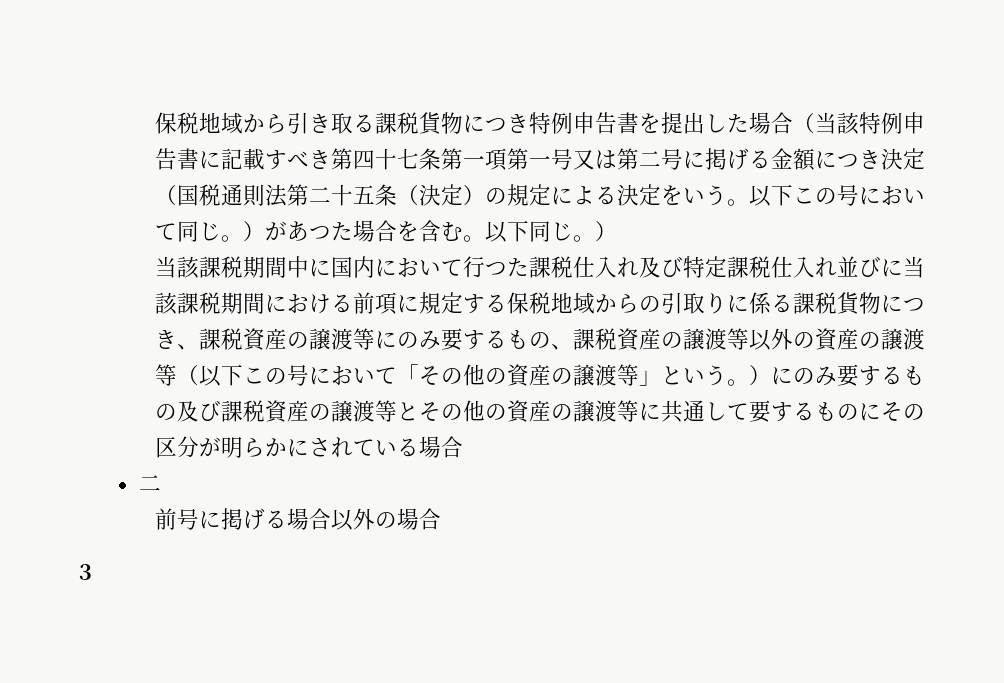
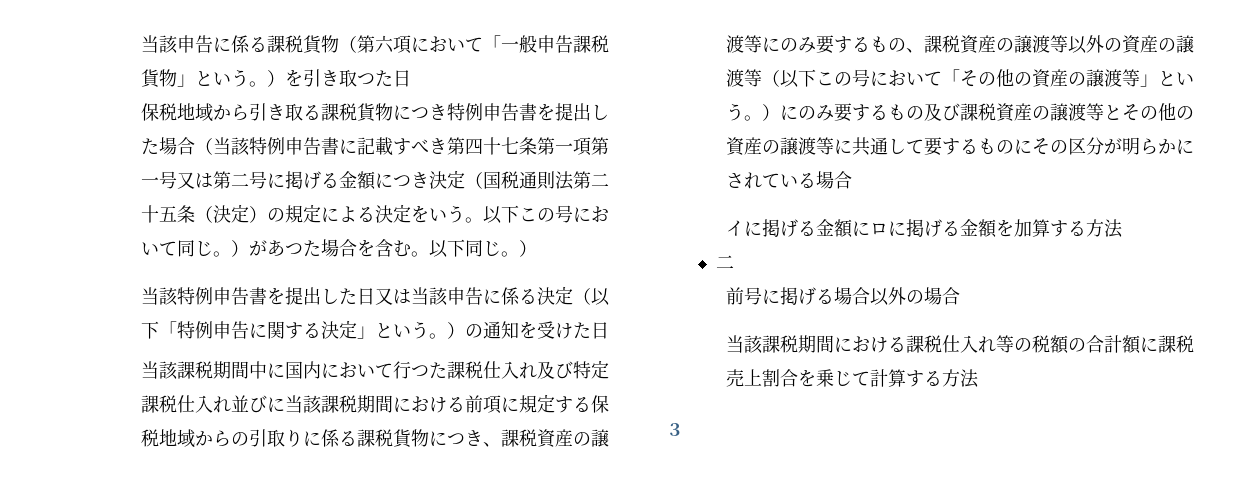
(154, 123) none -> [140,35,609,54] [140,69,411,88] 当該申告に係る課税貨物（第六項において「一般申告課税貨物」という。）を引き取つた日 //
(617, 231) none -> [140,286,610,306] [140,320,609,339] // 当該特例申告書を提出した日又は当該申告に係る決定（以下「特例申告に関する決定」という。）の通知を受けた日
(463, 447) none -> [725,219,1123,238] // イに掲げる金額にロに掲げる金額を加算する方法
(441, 519) none -> [725,335,1194,354] [725,369,979,388] // 当該課税期間における課税仕入れ等の税額の合計額に課税売上割合を乗じて計算する方法

